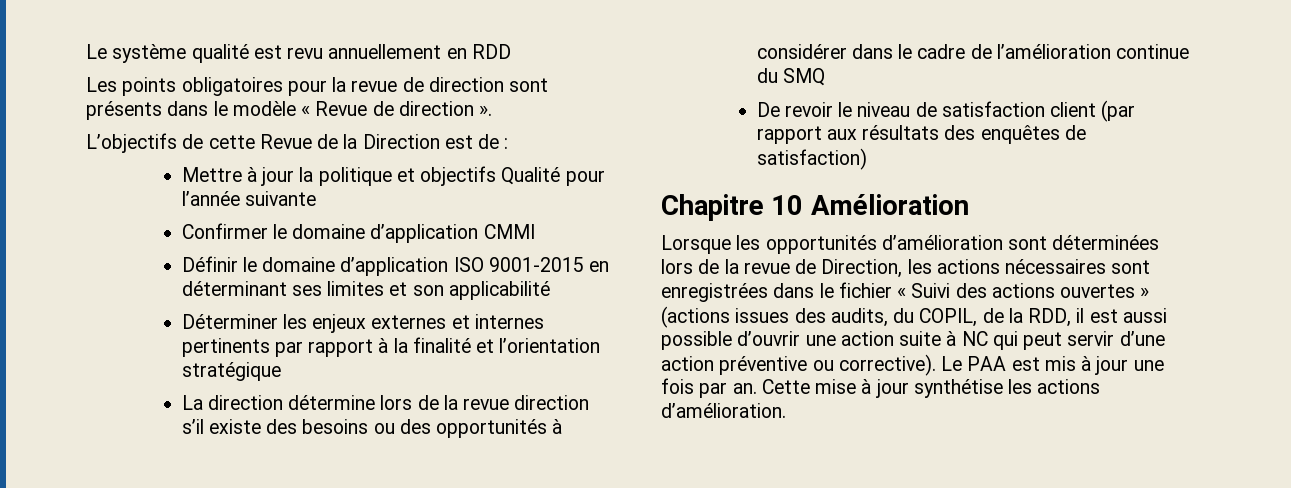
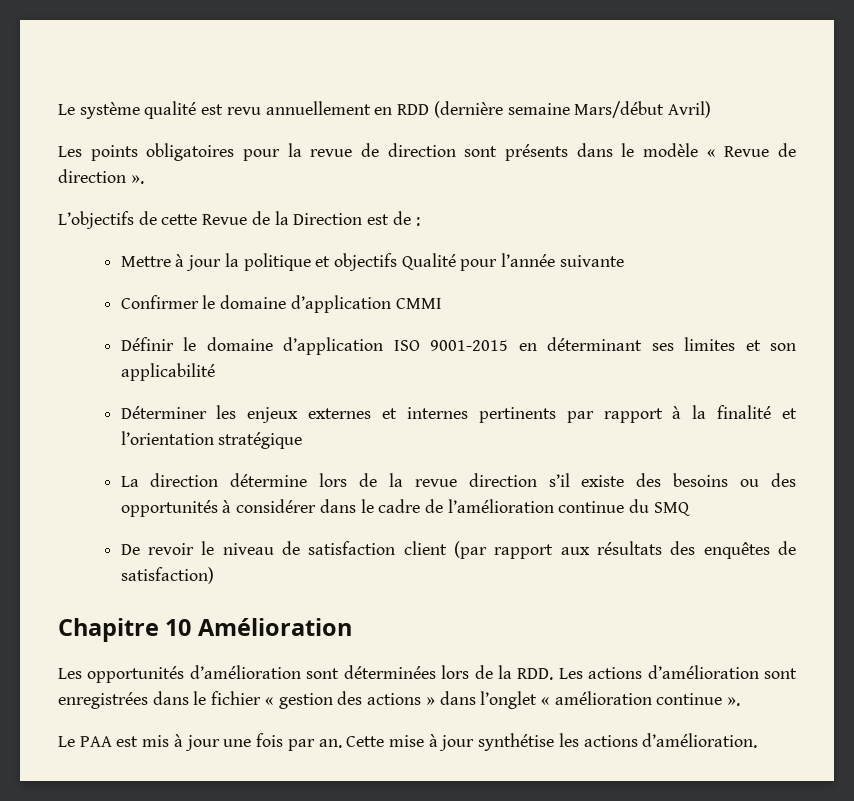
(511, 51) none -> [433,101,711,118] (dernière semaine Mars/début Avril)
[661,235,761,254] Lorsque les -> [58,668,82,679] Les
[743,259,1107,278] revue de Direction, les actions nécessaires -> [517,665,759,680] RDD. Les actions d’amélioration
[911,283,951,298] Suivi -> [278,693,333,709] gestion
[1060,284,1150,298] [661,306,1167,328] [661,331,1165,350] [661,354,936,376] ouvertes » (actions issues des audits, du COPIL, de la RDD, il est aussi possible d’ouvrir une action suite à NC qui peut servir d’une action préventive ou corrective). -> [425,691,741,709] » dans l’onglet « amélioration continue ». //

